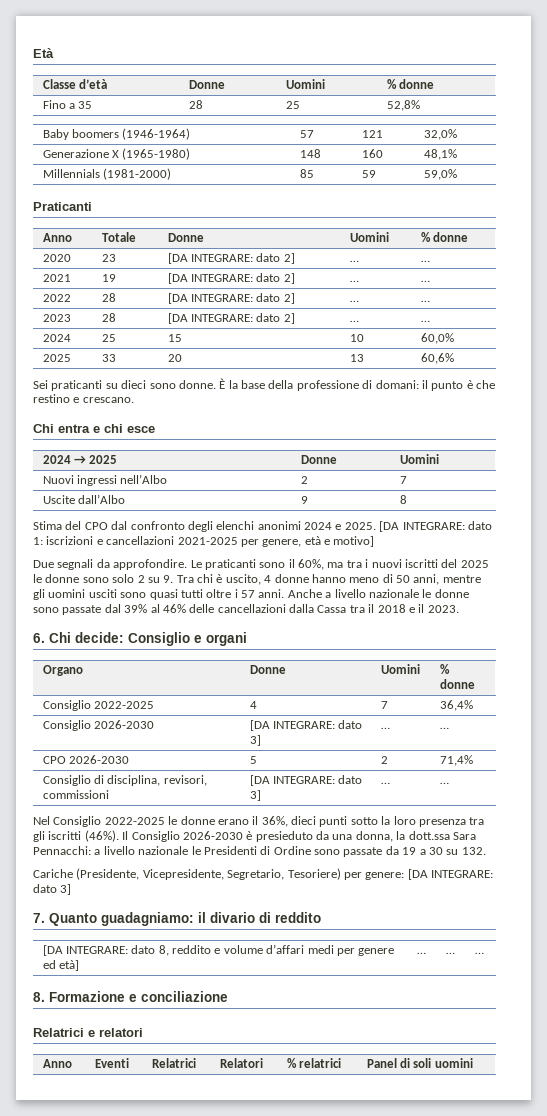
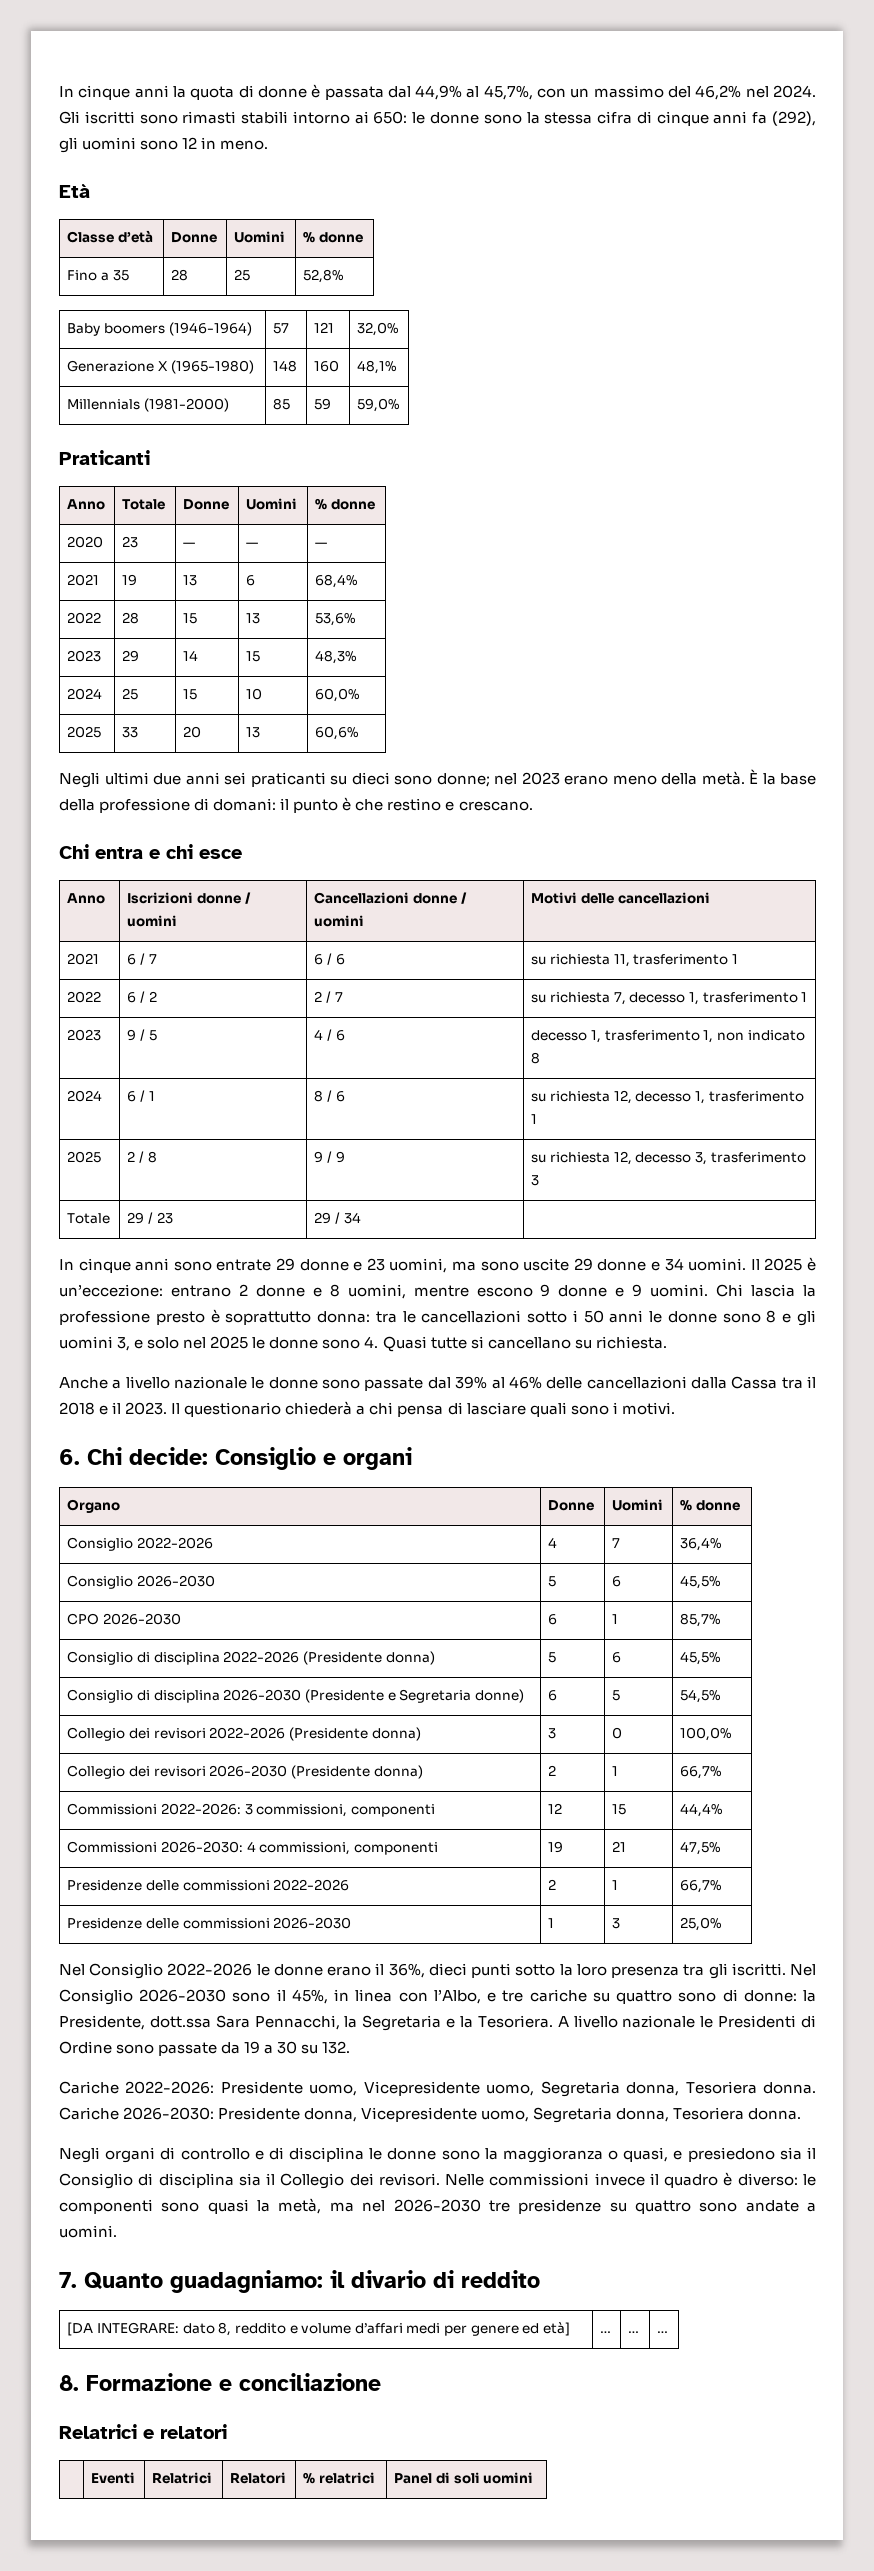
(33, 53) none -> [59,84,816,100] [59,111,817,126] [59,137,269,153] In cinque anni la quota di donne è passata dal 44,9% al 45,7%, con un massimo del 46,2% nel 2024. Gli iscritti sono rimasti stabili intorno ai 650: le donne sono la stessa cifra di cinque anni fa (292), gli uomini sono 12 in meno. //
[167,253,295,264] [349,260,359,262] [420,260,430,262] [42,274,71,282] [101,274,116,282] [167,273,295,284] [349,280,359,282] [420,280,430,282] [42,294,71,302] [101,293,116,302] [167,293,295,304] [349,300,359,302] [420,300,430,302] [42,314,71,322] [101,313,116,322] [167,313,295,324] [349,320,359,322] [420,320,430,322] [DA INTEGRARE: dato 2] | … | … // 2021 | 19 | [DA INTEGRARE: dato 2] | … | … // 2022 | 28 | [DA INTEGRARE: dato 2] | … | … // 2023 | 28 | [DA INTEGRARE: dato 2] | … | … -> [183,542,196,547] [246,542,259,547] [315,542,328,547] [67,574,100,586] [122,574,138,586] [183,575,198,586] [246,575,256,586] [315,574,358,588] [67,612,102,624] [122,612,140,624] [183,613,198,624] [246,613,261,624] [315,613,356,626] [67,650,102,662] [122,650,140,662] [183,650,199,661] [246,651,261,662] [315,650,357,664] — | — | — // 2021 | 19 | 13 | 6 | 68,4% // 2022 | 28 | 15 | 13 | 53,6% // 2023 | 29 | 14 | 15 | 48,3%
[33,380,216,391] Sei praticanti su dieci sono donne. -> [59,771,745,788] Negli ultimi due anni sei praticanti su dieci sono donne; nel 2023 erano meno della metà.
[42,455,118,464] [300,455,337,464] [399,454,439,464] [42,474,168,486] [300,476,308,484] [399,476,407,484] [42,494,125,504] [300,496,308,504] [399,495,407,504] [33,521,492,532] [33,536,375,547] [33,559,489,570] [33,574,481,585] [33,589,285,600] 2024 → 2025 | Donne | Uomini // Nuovi ingressi nell’Albo | 2 | 7 // Uscite dall’Albo | 9 | 8 // Stima del CPO dal confronto degli elenchi anonimi 2024 e 2025. [DA INTEGRARE: dato 1: iscrizioni e cancellazioni 2021-2025 per genere, età e motivo] // Due segnali da approfondire. Le praticanti sono il 60%, ma tra i nuovi iscritti del 2025 le donne sono solo 2 su 9. Tra chi è uscito, 4 donne hanno meno di 50 anni, mentre gli uomini usciti sono quasi tutti oltre i 57 anni. -> [67,893,106,904] [127,892,251,904] [127,915,178,927] [314,892,467,904] [314,915,365,927] [531,892,710,904] [67,953,100,965] [127,953,157,965] [314,953,345,965] [531,954,738,967] [67,991,102,1003] [127,991,157,1003] [314,991,343,1003] [531,992,808,1005] [67,1029,102,1041] [127,1029,157,1041] [314,1029,345,1041] [531,1030,805,1043] [531,1052,541,1064] [67,1090,103,1102] [127,1090,155,1102] [314,1090,345,1102] [531,1090,804,1104] [531,1114,538,1124] [67,1151,102,1163] [127,1151,157,1163] [314,1151,345,1163] [531,1151,806,1165] [531,1175,540,1186] [67,1213,111,1224] [127,1212,173,1224] [314,1212,361,1224] [59,1257,817,1273] [59,1284,816,1299] [59,1309,816,1326] [59,1336,667,1352] Anno | Iscrizioni donne / uomini | Cancellazioni donne / uomini | Motivi delle cancellazioni // 2021 | 6 / 7 | 6 / 6 | su richiesta 11, trasferimento 1 // 2022 | 6 / 2 | 2 / 7 | su richiesta 7, decesso 1, trasferimento 1 // 2023 | 9 / 5 | 4 / 6 | decesso 1, trasferimento 1, non indicato 8 // 2024 | 6 / 1 | 8 / 6 | su richiesta 12, decesso 1, trasferimento 1 // 2025 | 2 / 8 | 9 / 9 | su richiesta 12, decesso 3, trasferimento 3 // Totale | 29 / 23 | 29 / 34 | // In cinque anni sono entrate 29 donne e 23 uomini, ma sono uscite 29 donne e 34 uomini. Il 2025 è un’eccezione: entrano 2 donne e 8 uomini, mentre escono 9 donne e 9 uomini. Chi lascia la professione presto è soprattutto donna: tra le cancellazioni sotto i 50 anni le donne sono 8 e gli uomini 3, e solo nel 2025 le donne sono 4. Quasi tutte si cancellano su richiesta. //
(459, 609) none -> [171,1401,675,1417] Il questionario chiederà a chi pensa di lasciare quali sono i motivi.
[93,701,154,709] 2022-2025 -> [136,1537,213,1549] 2022-2026
[249,720,363,731] [249,735,261,746] [380,727,390,729] [439,727,449,729] [42,755,129,764] [249,756,257,764] [380,756,388,764] [439,755,473,766] [42,775,207,786] [42,790,109,799] [249,775,363,786] [249,790,261,801] [380,782,390,784] [439,782,449,784] [33,816,165,827] [DA INTEGRARE: dato 3] | … | … // CPO 2026-2030 | 5 | 2 | 71,4% // Consiglio di disciplina, revisori, commissioni | [DA INTEGRARE: dato 3] | … | … // Nel Consiglio 2022-2025 -> [548,1576,557,1587] [612,1576,622,1587] [680,1575,721,1589] [67,1613,181,1625] [548,1614,558,1625] [612,1614,619,1624] [680,1613,721,1627] [67,1651,435,1665] [548,1652,557,1663] [612,1652,622,1663] [680,1651,721,1665] [67,1689,524,1703] [548,1690,558,1701] [612,1690,621,1701] [680,1689,721,1703] [67,1727,421,1741] [548,1728,557,1739] [612,1727,623,1739] [680,1727,732,1741] [67,1765,423,1779] [548,1765,557,1776] [612,1766,619,1776] [680,1766,722,1779] [67,1803,435,1817] [548,1803,563,1814] [612,1804,627,1815] [680,1803,723,1817] [67,1841,438,1855] [548,1841,564,1853] [612,1841,627,1852] [680,1841,721,1855] [67,1879,350,1891] [548,1879,557,1890] [612,1880,619,1890] [680,1880,722,1893] [67,1917,352,1929] [548,1918,555,1928] [612,1918,621,1929] [680,1917,722,1931] [59,1963,253,1979] 5 | 6 | 45,5% // CPO 2026-2030 | 6 | 1 | 85,7% // Consiglio di disciplina 2022-2026 (Presidente donna) | 5 | 6 | 45,5% // Consiglio di disciplina 2026-2030 (Presidente e Segretaria donne) | 6 | 5 | 54,5% // Collegio dei revisori 2022-2026 (Presidente donna) | 3 | 0 | 100,0% // Collegio dei revisori 2026-2030 (Presidente donna) | 2 | 1 | 66,7% // Commissioni 2022-2026: 3 commissioni, componenti | 12 | 15 | 44,4% // Commissioni 2026-2030: 4 commissioni, componenti | 19 | 21 | 47,5% // Presidenze delle commissioni 2022-2026 | 2 | 1 | 66,7% // Presidenze delle commissioni 2026-2030 | 1 | 3 | 25,0% // Nel Consiglio 2022-2026
[48,830,476,842] [33,846,101,855] iscritti (46%). Il Consiglio 2026-2030 è presieduto da una donna, la dott.ssa Sara Pennacchi: a -> [731,1963,817,1976] [59,1989,817,2005] [59,2015,569,2031] iscritti. Nel Consiglio 2026-2030 sono il 45%, in linea con l’Albo, e tre cariche su quattro sono di donne: la Presidente, dott.ssa Sara Pennacchi, la Segretaria e la Tesoriera. A
[76,868,493,880] [33,884,72,895] (Presidente, Vicepresidente, Segretario, Tesoriere) per genere: [DA INTEGRARE: dato 3] -> [125,2081,817,2097] [59,2107,802,2123] [59,2147,816,2163] [59,2172,816,2189] [59,2198,817,2214] [59,2225,117,2238] 2022-2026: Presidente uomo, Vicepresidente uomo, Segretaria donna, Tesoriera donna. Cariche 2026-2030: Presidente donna, Vicepresidente uomo, Segretaria donna, Tesoriera donna. // Negli organi di controllo e di disciplina le donne sono la maggioranza o quasi, e presiedono sia il Consiglio di disciplina sia il Collegio dei revisori. Nelle commissioni invece il quadro è diverso: le componenti sono quasi la metà, ma nel 2026-2030 tre presidenze su quattro sono andate a uomini.
[42,1059,72,1068] Anno -> (227, 2431) none

